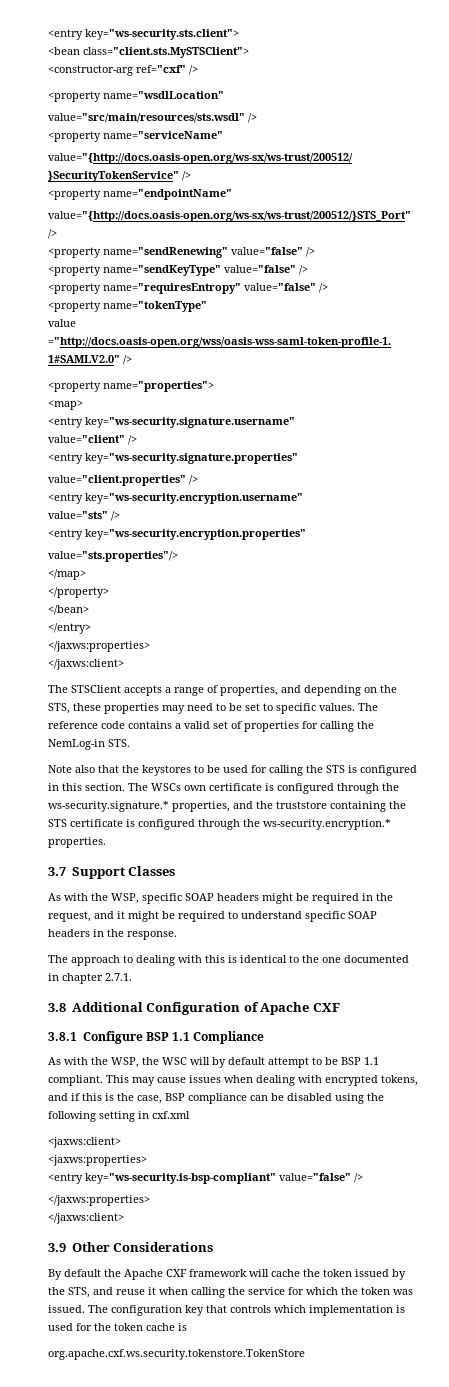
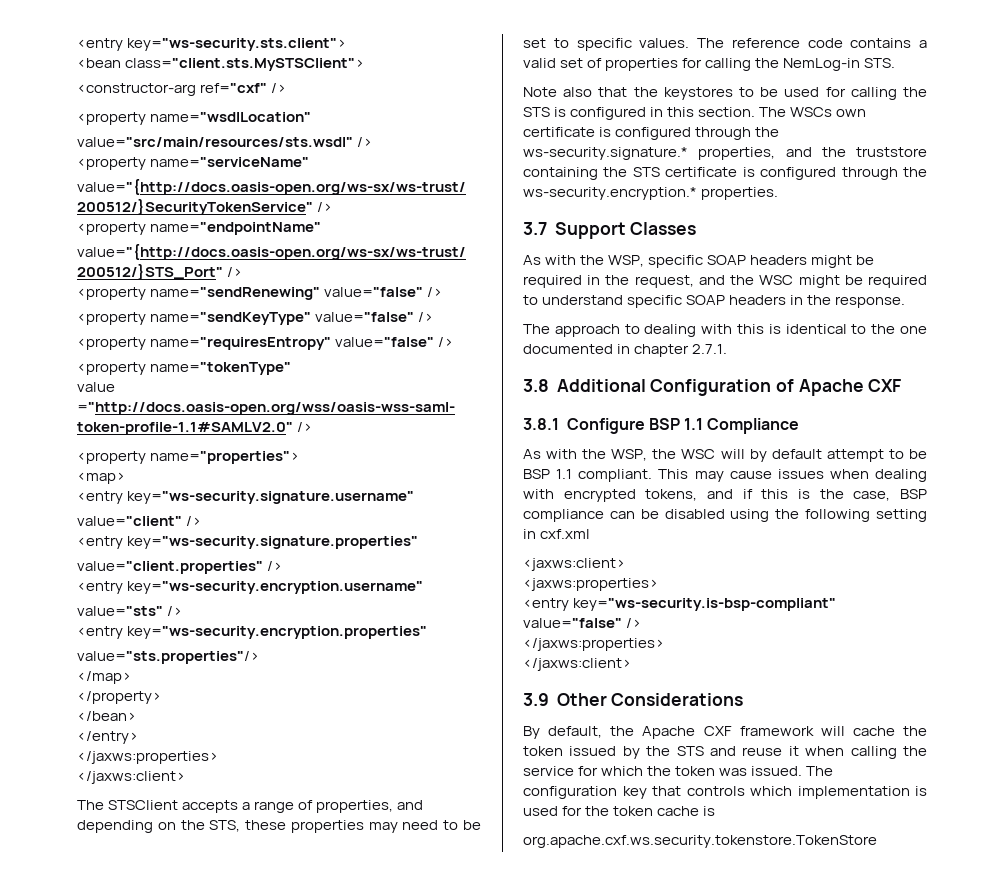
[117,911,125,919] it -> [730,275,794,285] the WSC
[64,1269,101,1277] default -> [548,726,603,738] default,
[68,1287,90,1298] STS, -> [676,746,704,756] STS

